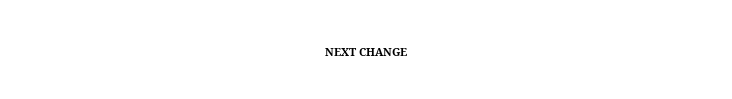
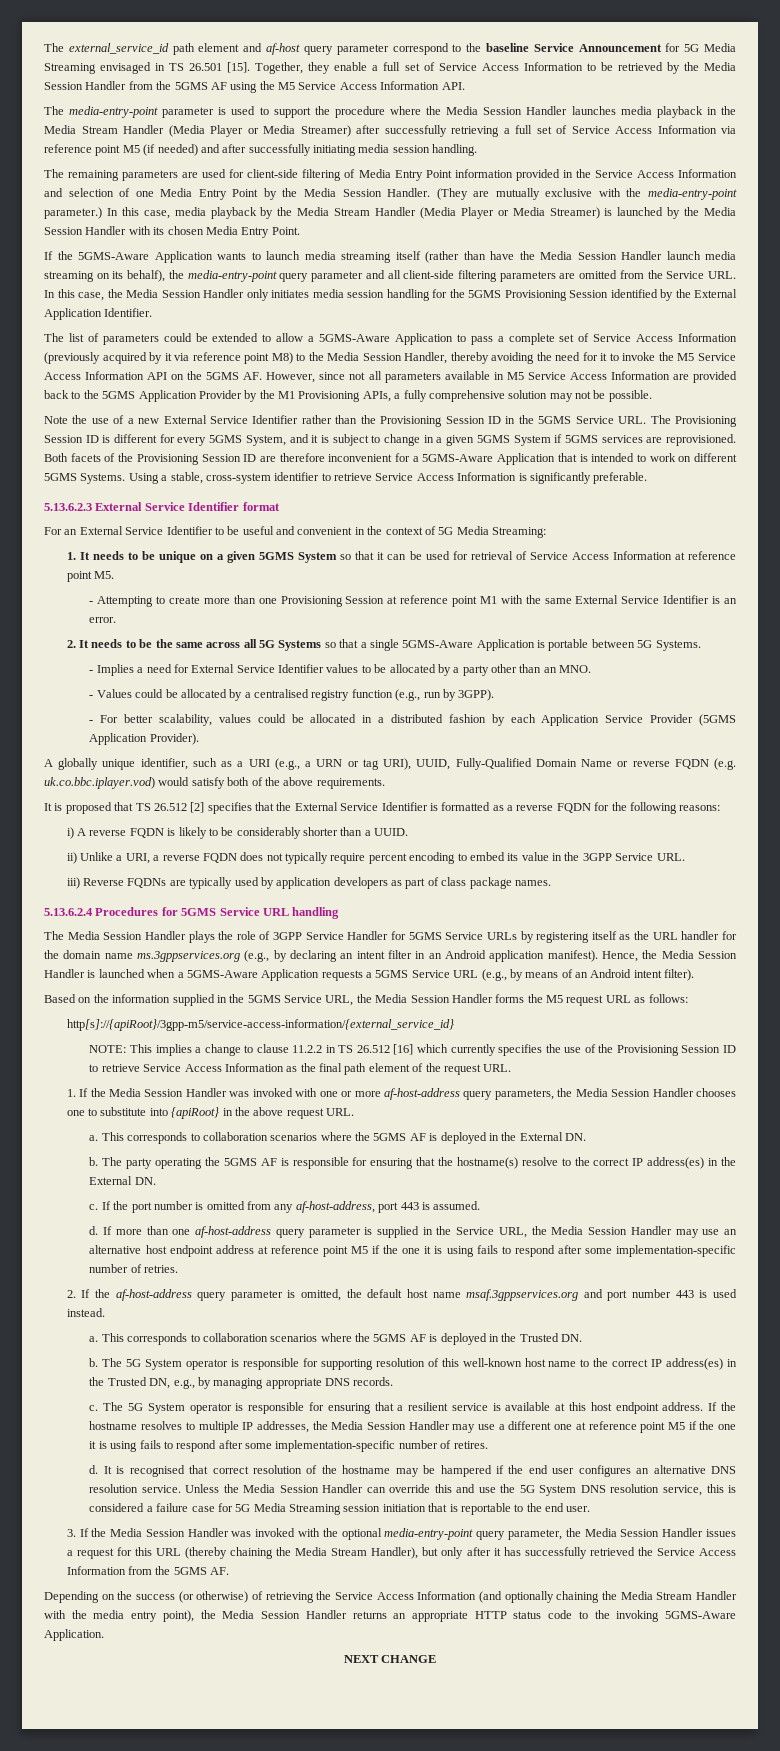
(325, 52) none -> [44,43,736,55] [44,62,736,74] [44,81,465,93] [44,106,736,118] [44,125,736,137] [44,144,478,156] [44,169,737,181] [44,188,737,200] [44,207,736,219] [44,226,300,238] [44,251,736,263] [44,270,736,282] [44,289,737,301] [44,308,153,320] [44,333,737,345] [44,352,736,364] [44,371,737,383] [44,390,652,402] [44,415,738,427] [44,434,736,446] [44,453,738,465] [44,472,648,484] [44,502,280,511] [44,526,546,538] [66,551,736,563] [66,571,115,582] [89,595,738,607] [89,617,117,623] [66,639,701,651] [89,664,592,676] [89,689,495,701] [89,714,736,726] [89,733,199,745] [44,758,736,770] [44,777,385,789] [44,802,721,814] [66,827,409,839] [66,852,685,864] [66,877,551,889] [44,907,340,919] [44,931,737,943] [44,950,737,962] [44,969,695,981] [44,994,688,1006] [66,1019,454,1031] [89,1044,737,1056] [89,1063,512,1075] [66,1088,736,1100] [66,1107,355,1119] [89,1132,587,1144] [89,1157,736,1169] [89,1176,156,1185] [89,1201,481,1213] [89,1226,737,1238] [89,1245,736,1257] [89,1264,179,1273] [66,1289,737,1301] [66,1308,105,1317] [89,1333,583,1345] [89,1358,737,1370] [89,1377,394,1389] [89,1402,736,1414] [89,1421,736,1433] [89,1440,488,1452] [89,1465,736,1477] [89,1484,736,1496] [89,1503,591,1515] [66,1528,737,1540] [66,1547,737,1559] [66,1566,230,1575] [44,1591,737,1603] [44,1610,736,1622] [44,1629,104,1641] The external_service_id path element and af-host query parameter correspond to the baseline Service Announcement for 5G Media Streaming envisaged in TS 26.501 [15]. Together, they enable a full set of Service Access Information to be retrieved by the Media Session Handler from the 5GMS AF using the M5 Service Access Information API. // The media-entry-point parameter is used to support the procedure where the Media Session Handler launches media playback in the Media Stream Handler (Media Player or Media Streamer) after successfully retrieving a full set of Service Access Information via reference point M5 (if needed) and after successfully initiating media session handling. // The remaining parameters are used for client-side filtering of Media Entry Point information provided in the Service Access Information and selection of one Media Entry Point by the Media Session Handler. (They are mutually exclusive with the media-entry-point parameter.) In this case, media playback by the Media Stream Handler (Media Player or Media Streamer) is launched by the Media Session Handler with its chosen Media Entry Point. // If the 5GMS-Aware Application wants to launch media streaming itself (rather than have the Media Session Handler launch media streaming on its behalf), the media-entry-point query parameter and all client-side filtering parameters are omitted from the Service URL. In this case, the Media Session Handler only initiates media session handling for the 5GMS Provisioning Session identified by the External Application Identifier. // The list of parameters could be extended to allow a 5GMS-Aware Application to pass a complete set of Service Access Information (previously acquired by it via reference point M8) to the Media Session Handler, thereby avoiding the need for it to invoke the M5 Service Access Information API on the 5GMS AF. However, since not all parameters available in M5 Service Access Information are provided back to the 5GMS Application Provider by the M1 Provisioning APIs, a fully comprehensive solution may not be possible. // Note the use of a new External Service Identifier rather than the Provisioning Session ID in the 5GMS Service URL. The Provisioning Session ID is different for every 5GMS System, and it is subject to change in a given 5GMS System if 5GMS services are reprovisioned. Both facets of the Provisioning Session ID are therefore inconvenient for a 5GMS-Aware Application that is intended to work on different 5GMS Systems. Using a stable, cross-system identifier to retrieve Service Access Information is significantly preferable. // 5.13.6.2.3 External Service Identifier format // For an External Service Identifier to be useful and convenient in the context of 5G Media Streaming: // 1. It needs to be unique on a given 5GMS System so that it can be used for retrieval of Service Access Information at reference point M5. // - Attempting to create more than one Provisioning Session at reference point M1 with the same External Service Identifier is an error. // 2. It needs to be the same across all 5G Systems so that a single 5GMS-Aware Application is portable between 5G Systems. // - Implies a need for External Service Identifier values to be allocated by a party other than an MNO. // - Values could be allocated by a centralised registry function (e.g., run by 3GPP). // - For better scalability, values could be allocated in a distributed fashion by each Application Service Provider (5GMS Application Provider). // A globally unique identifier, such as a URI (e.g., a URN or tag URI), UUID, Fully-Qualified Domain Name or reverse FQDN (e.g. uk.co.bbc.iplayer.vod) would satisfy both of the above requirements. // It is proposed that TS 26.512 [2] specifies that the External Service Identifier is formatted as a reverse FQDN for the following reasons: // i) A reverse FQDN is likely to be considerably shorter than a UUID. // ii) Unlike a URI, a reverse FQDN does not typically require percent encoding to embed its value in the 3GPP Service URL. // iii) Reverse FQDNs are typically used by application developers as part of class package names. // 5.13.6.2.4 Procedures for 5GMS Service URL handling // The Media Session Handler plays the role of 3GPP Service Handler for 5GMS Service URLs by registering itself as the URL handler for the domain name ms.3gppservices.org (e.g., by declaring an intent filter in an Android application manifest). Hence, the Media Session Handler is launched when a 5GMS-Aware Application requests a 5GMS Service URL (e.g., by means of an Android intent filter). // Based on the information supplied in the 5GMS Service URL, the Media Session Handler forms the M5 request URL as follows: // http[s]://{apiRoot}/3gpp-m5/service-access-information/{external_service_id} // NOTE: This implies a change to clause 11.2.2 in TS 26.512 [16] which currently specifies the use of the Provisioning Session ID to retrieve Service Access Information as the final path element of the request URL. // 1. If the Media Session Handler was invoked with one or more af-host-address query parameters, the Media Session Handler chooses one to substitute into {apiRoot} in the above request URL. // a. This corresponds to collaboration scenarios where the 5GMS AF is deployed in the External DN. // b. The party operating the 5GMS AF is responsible for ensuring that the hostname(s) resolve to the correct IP address(es) in the External DN. // c. If the port number is omitted from any af-host-address, port 443 is assumed. // d. If more than one af-host-address query parameter is supplied in the Service URL, the Media Session Handler may use an alternative host endpoint address at reference point M5 if the one it is using fails to respond after some implementation-specific number of retries. // 2. If the af-host-address query parameter is omitted, the default host name msaf.3gppservices.org and port number 443 is used instead. // a. This corresponds to collaboration scenarios where the 5GMS AF is deployed in the Trusted DN. // b. The 5G System operator is responsible for supporting resolution of this well-known host name to the correct IP address(es) in the Trusted DN, e.g., by managing appropriate DNS records. // c. The 5G System operator is responsible for ensuring that a resilient service is available at this host endpoint address. If the hostname resolves to multiple IP addresses, the Media Session Handler may use a different one at reference point M5 if the one it is using fails to respond after some implementation-specific number of retires. // d. It is recognised that correct resolution of the hostname may be hampered if the end user configures an alternative DNS resolution service. Unless the Media Session Handler can override this and use the 5G System DNS resolution service, this is considered a failure case for 5G Media Streaming session initiation that is reportable to the end user. // 3. If the Media Session Handler was invoked with the optional media-entry-point query parameter, the Media Session Handler issues a request for this URL (thereby chaining the Media Stream Handler), but only after it has successfully retrieved the Service Access Information from the 5GMS AF. // Depending on the success (or otherwise) of retrieving the Service Access Information (and optionally chaining the Media Stream Handler with the media entry point), the Media Session Handler returns an appropriate HTTP status code to the invoking 5GMS-Aware Application. //

